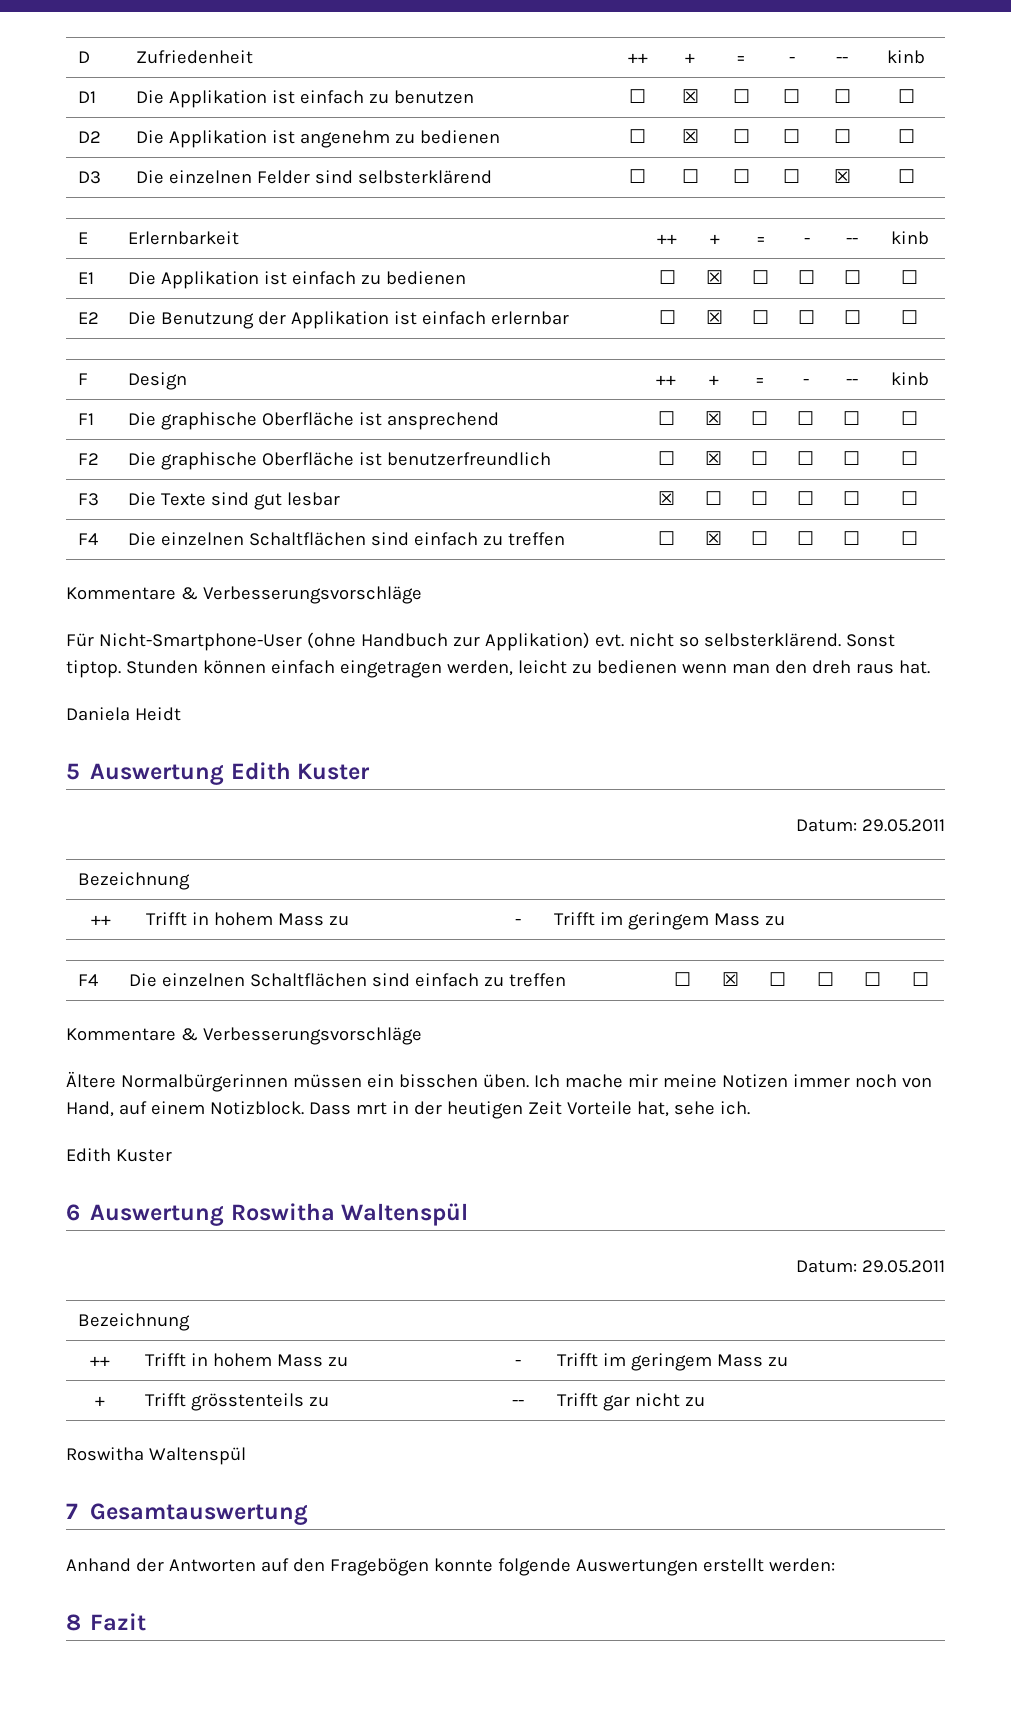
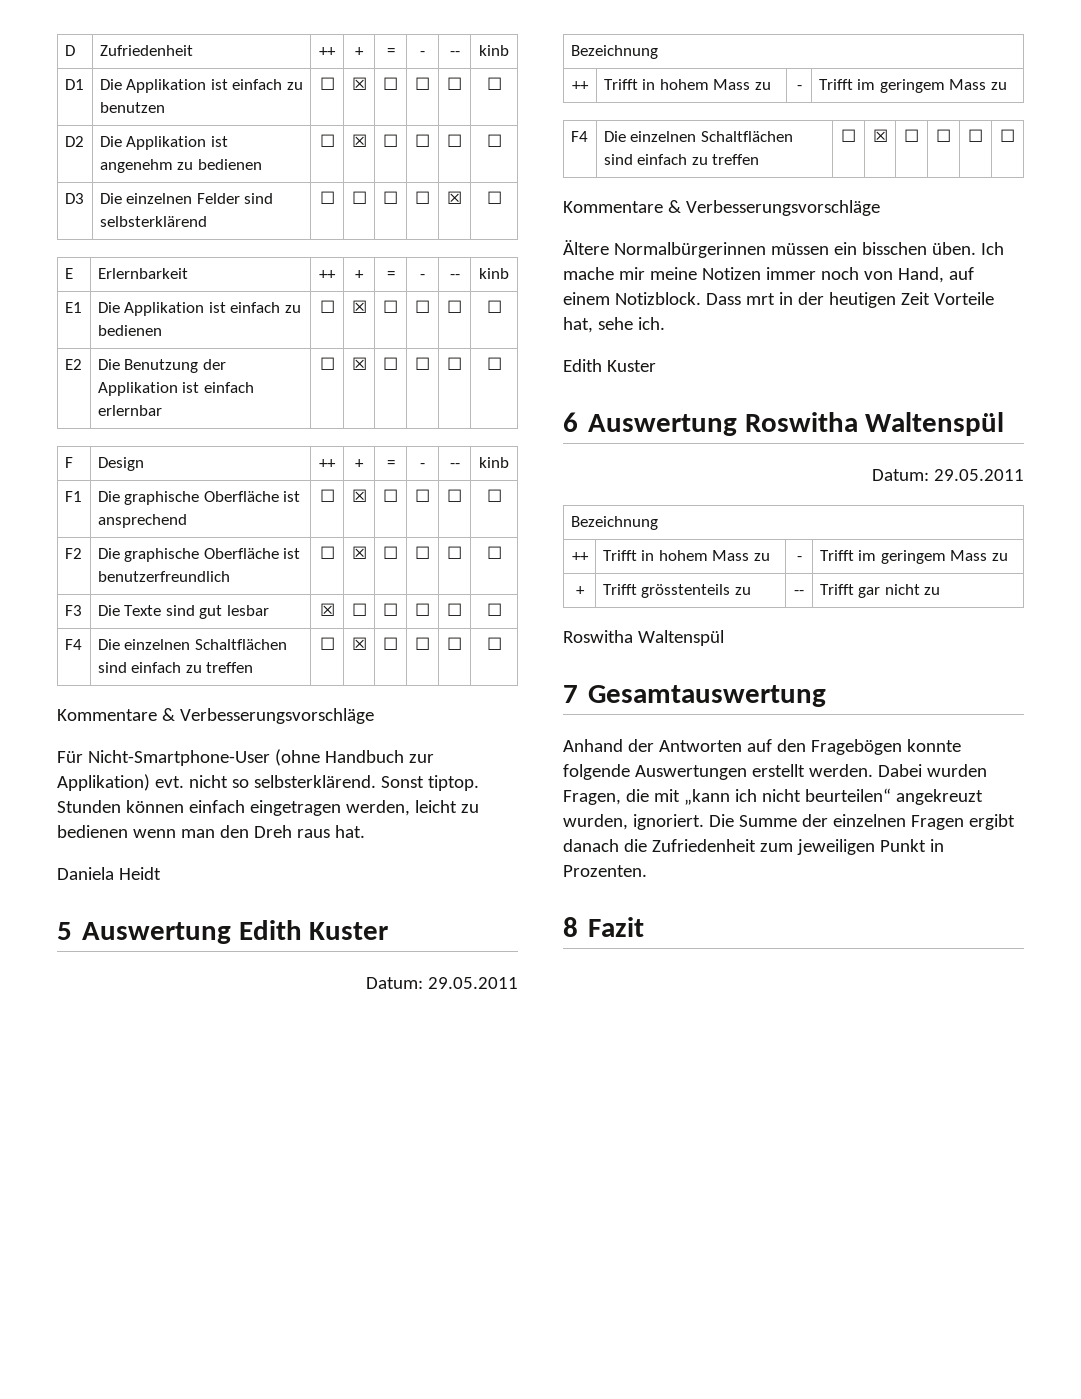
[811,660,851,674] dreh -> [253,825,292,838] Dreh
[768,1558,835,1572] werden: -> [808,764,987,777] [563,788,983,805] [563,814,1015,830] [563,839,944,855] [563,865,647,877] werden. Dabei wurden Fragen, die mit „kann ich nicht beurteilen“ angekreuzt wurden, ignoriert. Die Summe der einzelnen Fragen ergibt danach die Zufriedenheit zum jeweiligen Punkt in Prozenten.

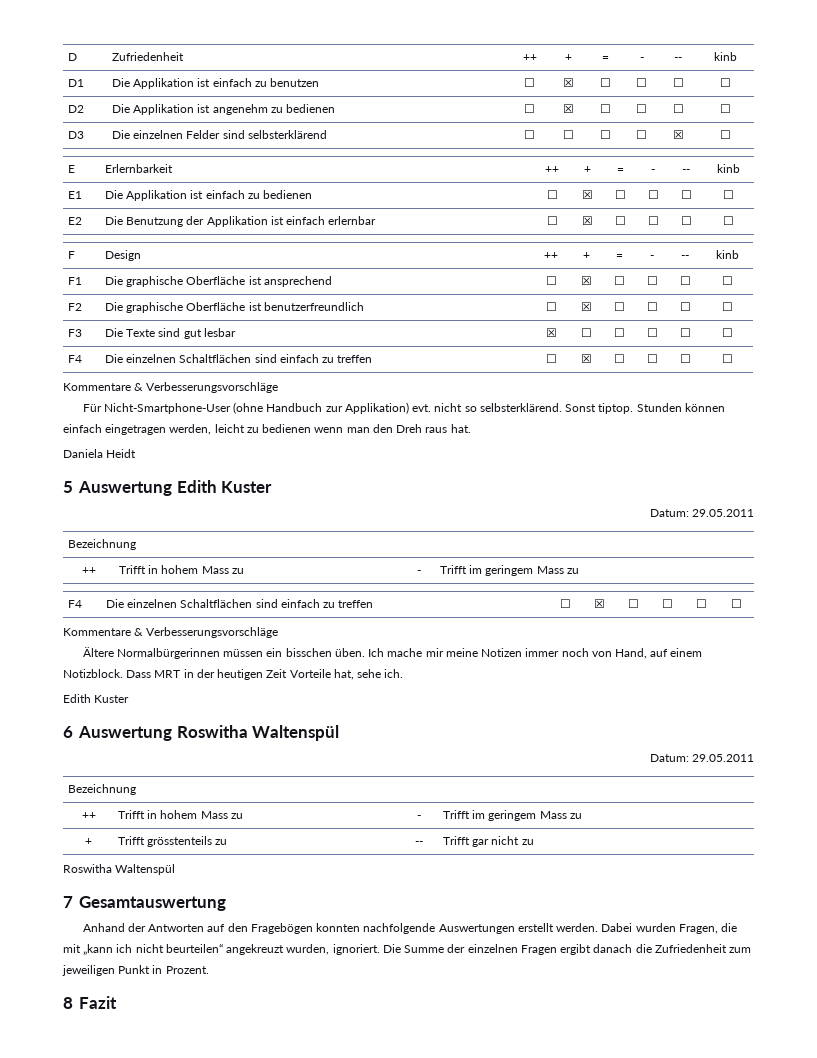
[745,293,775,305] mrt -> [154,670,181,678] MRT
[906,739,961,752] [563,764,630,780] konnte folgende -> [316,923,436,934] konnten nachfolgende
[563,865,647,877] Prozenten. -> [165,966,209,974] Prozent.

